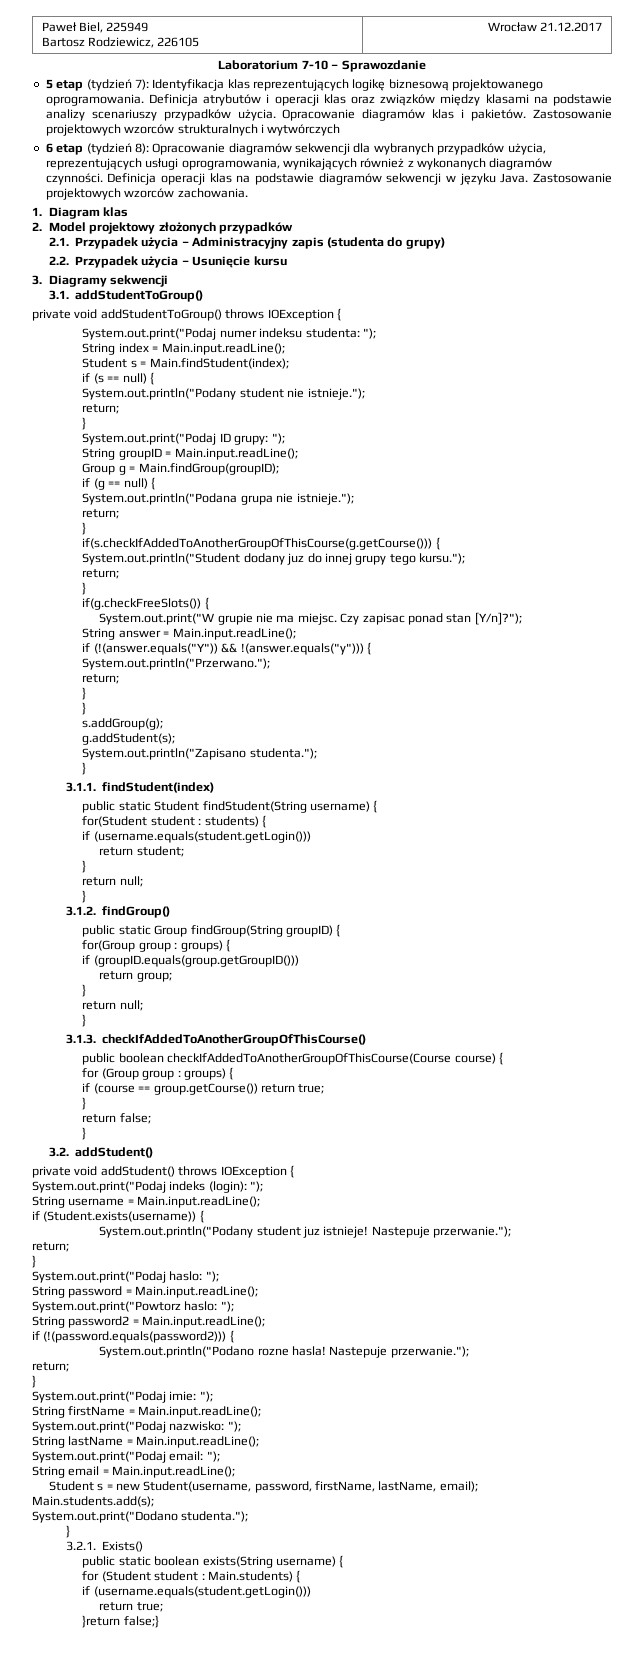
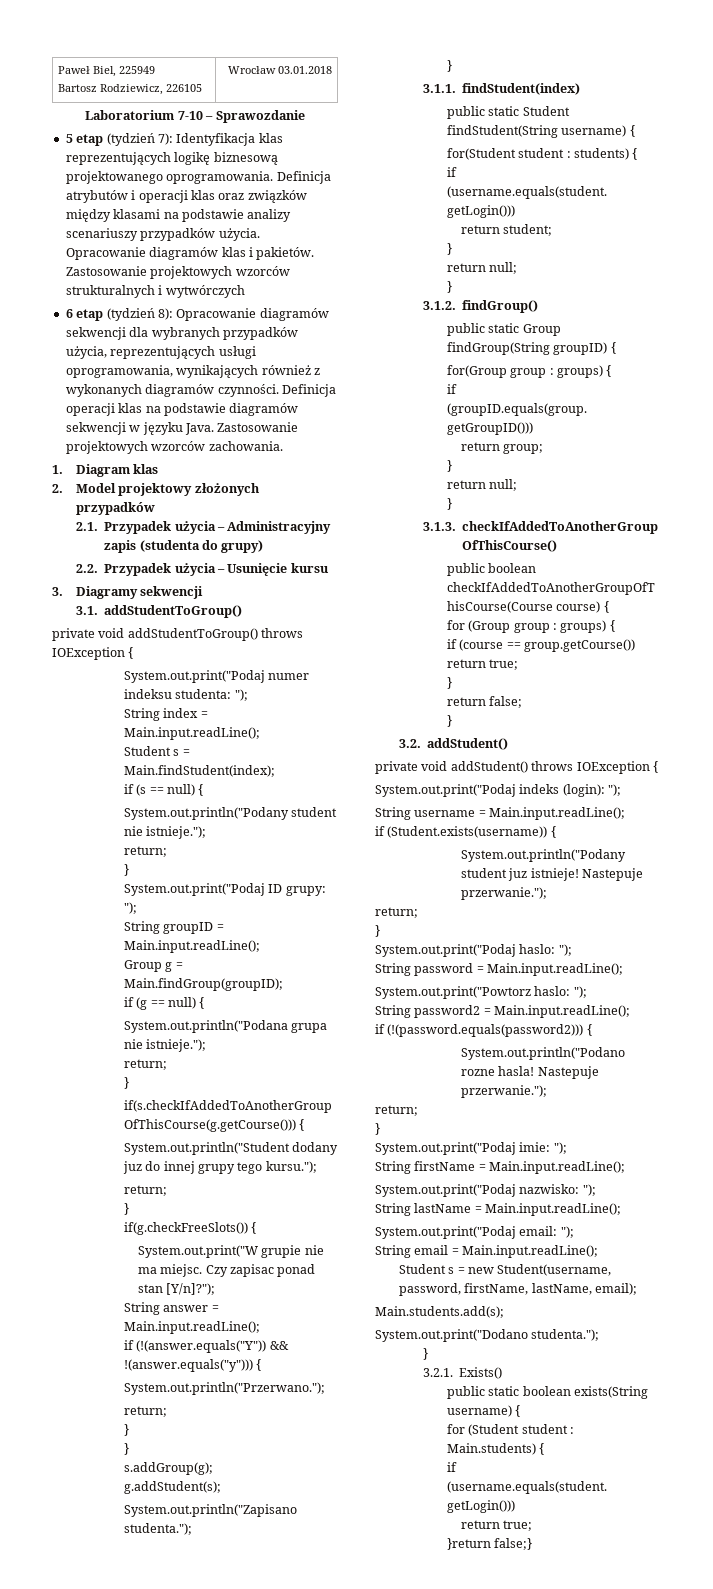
[540,22,603,32] 21.12.2017 -> [278,66,333,74] 03.01.2018

